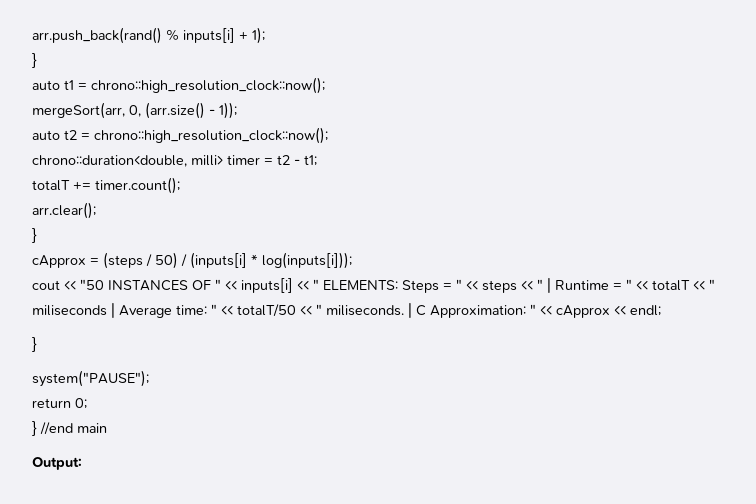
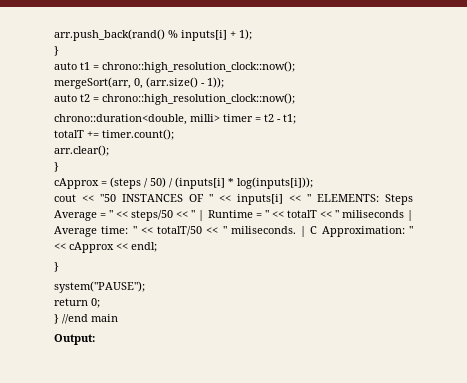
[443,279,517,293] = " << steps -> [54,210,174,221] Average = " << steps/50

